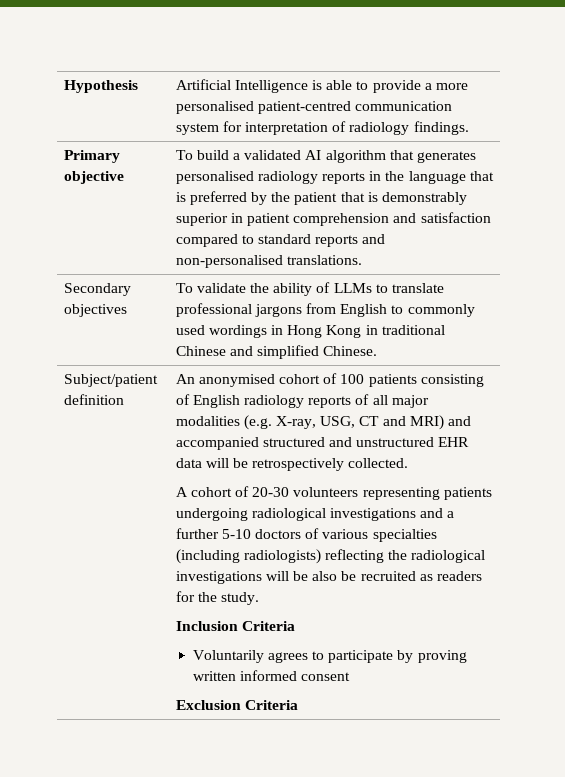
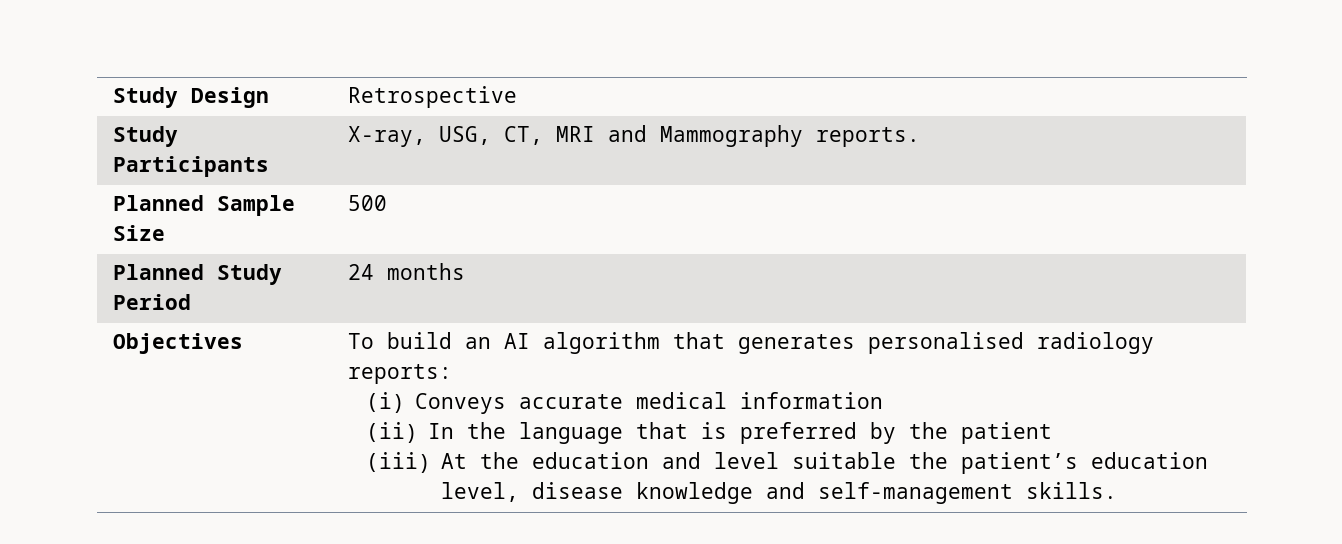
[63,80,138,93] [175,79,468,93] [175,101,452,114] [175,121,469,135] [63,150,120,163] [63,171,124,184] Hypothesis | Artificial Intelligence is able to provide a more personalised patient-centred communication system for interpretation of radiology findings. // Primary objective -> [113,87,270,108] [348,86,518,108] [113,126,179,147] [113,156,270,177] [348,125,921,147] [113,195,296,216] [113,225,166,241] [348,195,388,211] [113,264,283,285] [113,294,192,310] [348,263,466,280] [113,333,244,354] Study Design | Retrospective // Study Participants | X-ray, USG, CT, MRI and Mammography reports. // Planned Sample Size | 500 // Planned Study Period | 24 months // Objectives
[232,150,302,160] a validated -> [465,337,492,349] an
[321,171,382,184] reports in -> [348,364,453,384] [365,392,884,414] [365,422,455,443] reports: // (i) Conveys accurate medical information // (ii) In
[340,192,467,205] [175,212,491,226] [175,234,386,247] [175,255,362,268] [63,283,131,296] [63,304,127,317] [175,282,444,296] [175,303,475,317] [175,325,445,338] [175,345,378,359] [63,374,158,387] [63,394,124,405] [175,373,484,387] [175,394,429,408] [175,415,471,430] [175,437,470,450] [175,458,409,471] [175,486,492,500] [175,508,455,521] [175,528,437,542] [175,549,486,564] [175,571,482,584] [175,591,259,605] [175,621,295,631] [192,650,467,663] [192,670,351,681] [175,700,298,710] that is demonstrably superior in patient comprehension and satisfaction compared to standard reports and non-personalised translations. // Secondary objectives | To validate the ability of LLMs to translate professional jargons from English to commonly used wordings in Hong Kong in traditional Chinese and simplified Chinese. // Subject/patient definition | An anonymised cohort of 100 patients consisting of English radiology reports of all major modalities (e.g. X-ray, USG, CT and MRI) and accompanied structured and unstructured EHR data will be retrospectively collected. // A cohort of 20-30 volunteers representing patients undergoing radiological investigations and a further 5-10 doctors of various specialties (including radiologists) reflecting the radiological investigations will be also be recruited as readers for the study. // Inclusion Criteria // Voluntarily agrees to participate by proving written informed consent // Exclusion Criteria -> [365,452,1209,474] [441,482,1118,504] // (iii) At the education and level suitable the patient’s education level, disease knowledge and self-management skills.

